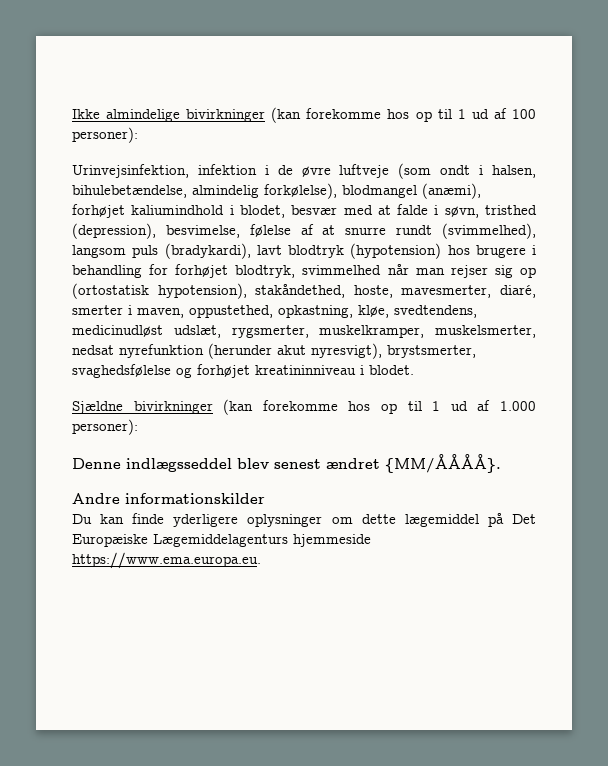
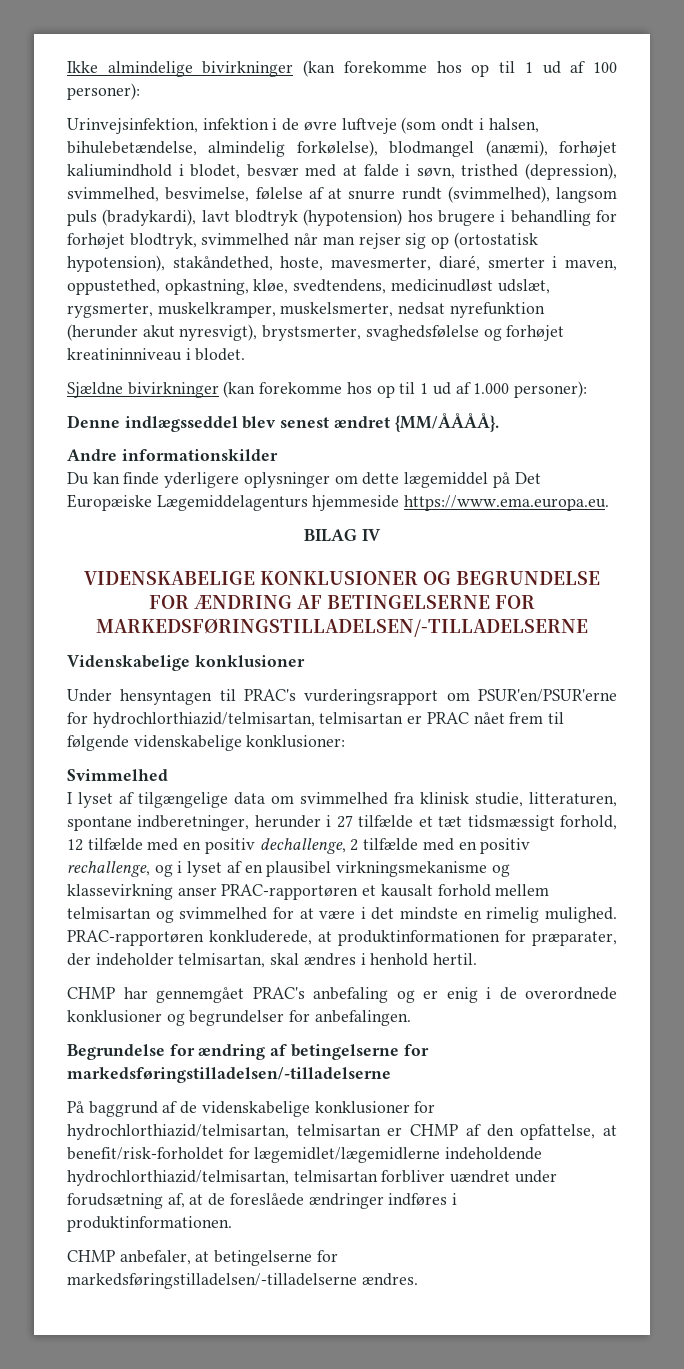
(156, 231) none -> [67,187,159,202] svimmelhed,
(261, 560) none -> [304,529,381,542] [84,571,600,585] [149,595,535,609] [96,618,588,637] [67,655,305,671] [67,689,617,705] [67,712,565,728] [67,735,346,751] [67,769,168,781] [67,792,617,808] [67,815,618,831] [67,838,531,854] [67,861,510,877] [67,884,550,900] [67,907,617,923] [67,930,617,946] [67,953,478,968] [67,987,617,1003] [67,1010,411,1026] [67,1044,429,1060] [67,1067,391,1083] [67,1101,436,1117] [67,1124,617,1140] [67,1147,543,1163] [67,1170,557,1186] [67,1193,458,1209] [67,1216,232,1232] [67,1250,338,1266] [67,1273,418,1289] // BILAG IV // VIDENSKABELIGE KONKLUSIONER OG BEGRUNDELSE FOR ÆNDRING AF BETINGELSERNE FOR MARKEDSFØRINGSTILLADELSEN/-TILLADELSERNE // Videnskabelige konklusioner // Under hensyntagen til PRAC's vurderingsrapport om PSUR'en/PSUR'erne for hydrochlorthiazid/telmisartan, telmisartan er PRAC nået frem til følgende videnskabelige konklusioner: // Svimmelhed // I lyset af tilgængelige data om svimmelhed fra klinisk studie, litteraturen, spontane indberetninger, herunder i 27 tilfælde et tæt tidsmæssigt forhold, 12 tilfælde med en positiv dechallenge, 2 tilfælde med en positiv rechallenge, og i lyset af en plausibel virkningsmekanisme og klassevirkning anser PRAC-rapportøren et kausalt forhold mellem telmisartan og svimmelhed for at være i det mindste en rimelig mulighed. PRAC-rapportøren konkluderede, at produktinformationen for præparater, der indeholder telmisartan, skal ændres i henhold hertil. // CHMP har gennemgået PRAC's anbefaling og er enig i de overordnede konklusioner og begrundelser for anbefalingen. // Begrundelse for ændring af betingelserne for markedsføringstilladelsen/-tilladelserne // På baggrund af de videnskabelige konklusioner for hydrochlorthiazid/telmisartan, telmisartan er CHMP af den opfattelse, at benefit/risk-forholdet for lægemidlet/lægemidlerne indeholdende hydrochlorthiazid/telmisartan, telmisartan forbliver uændret under forudsætning af, at de foreslåede ændringer indføres i produktinformationen. // CHMP anbefaler, at betingelserne for markedsføringstilladelsen/-tilladelserne ændres.

